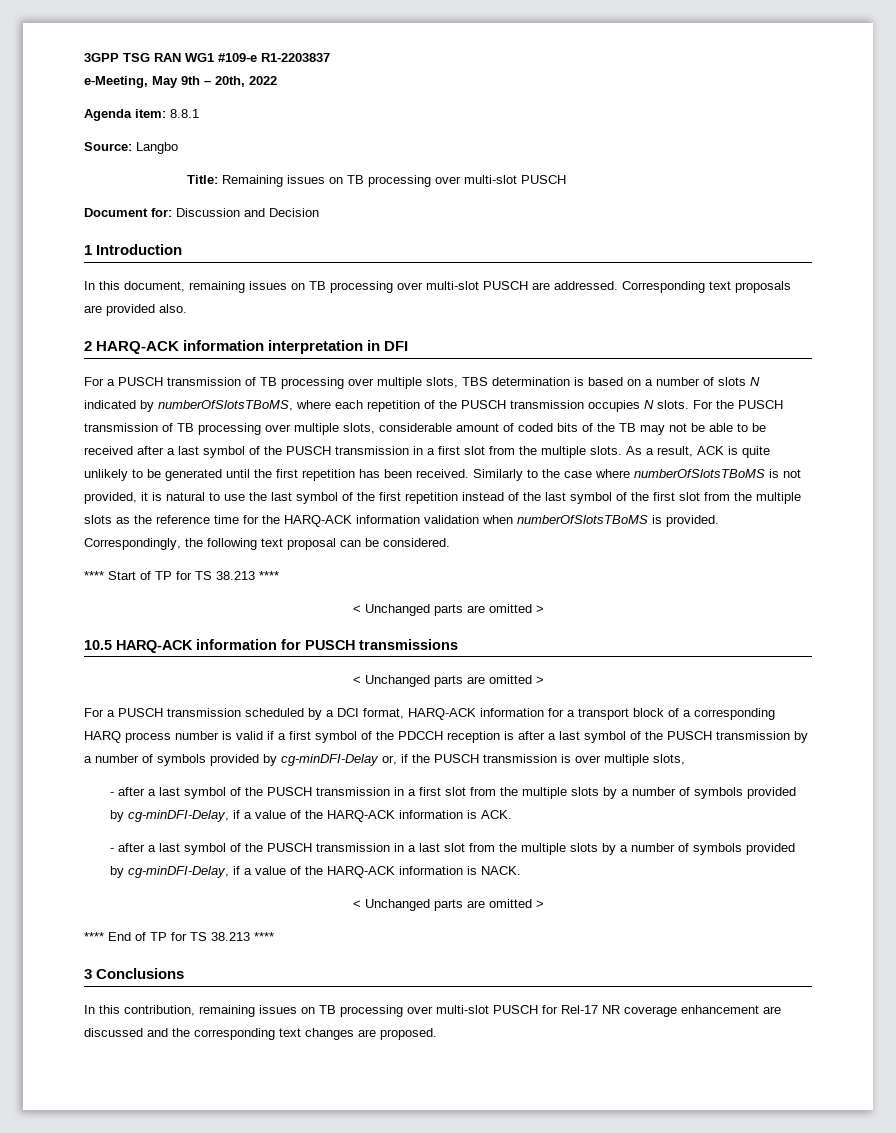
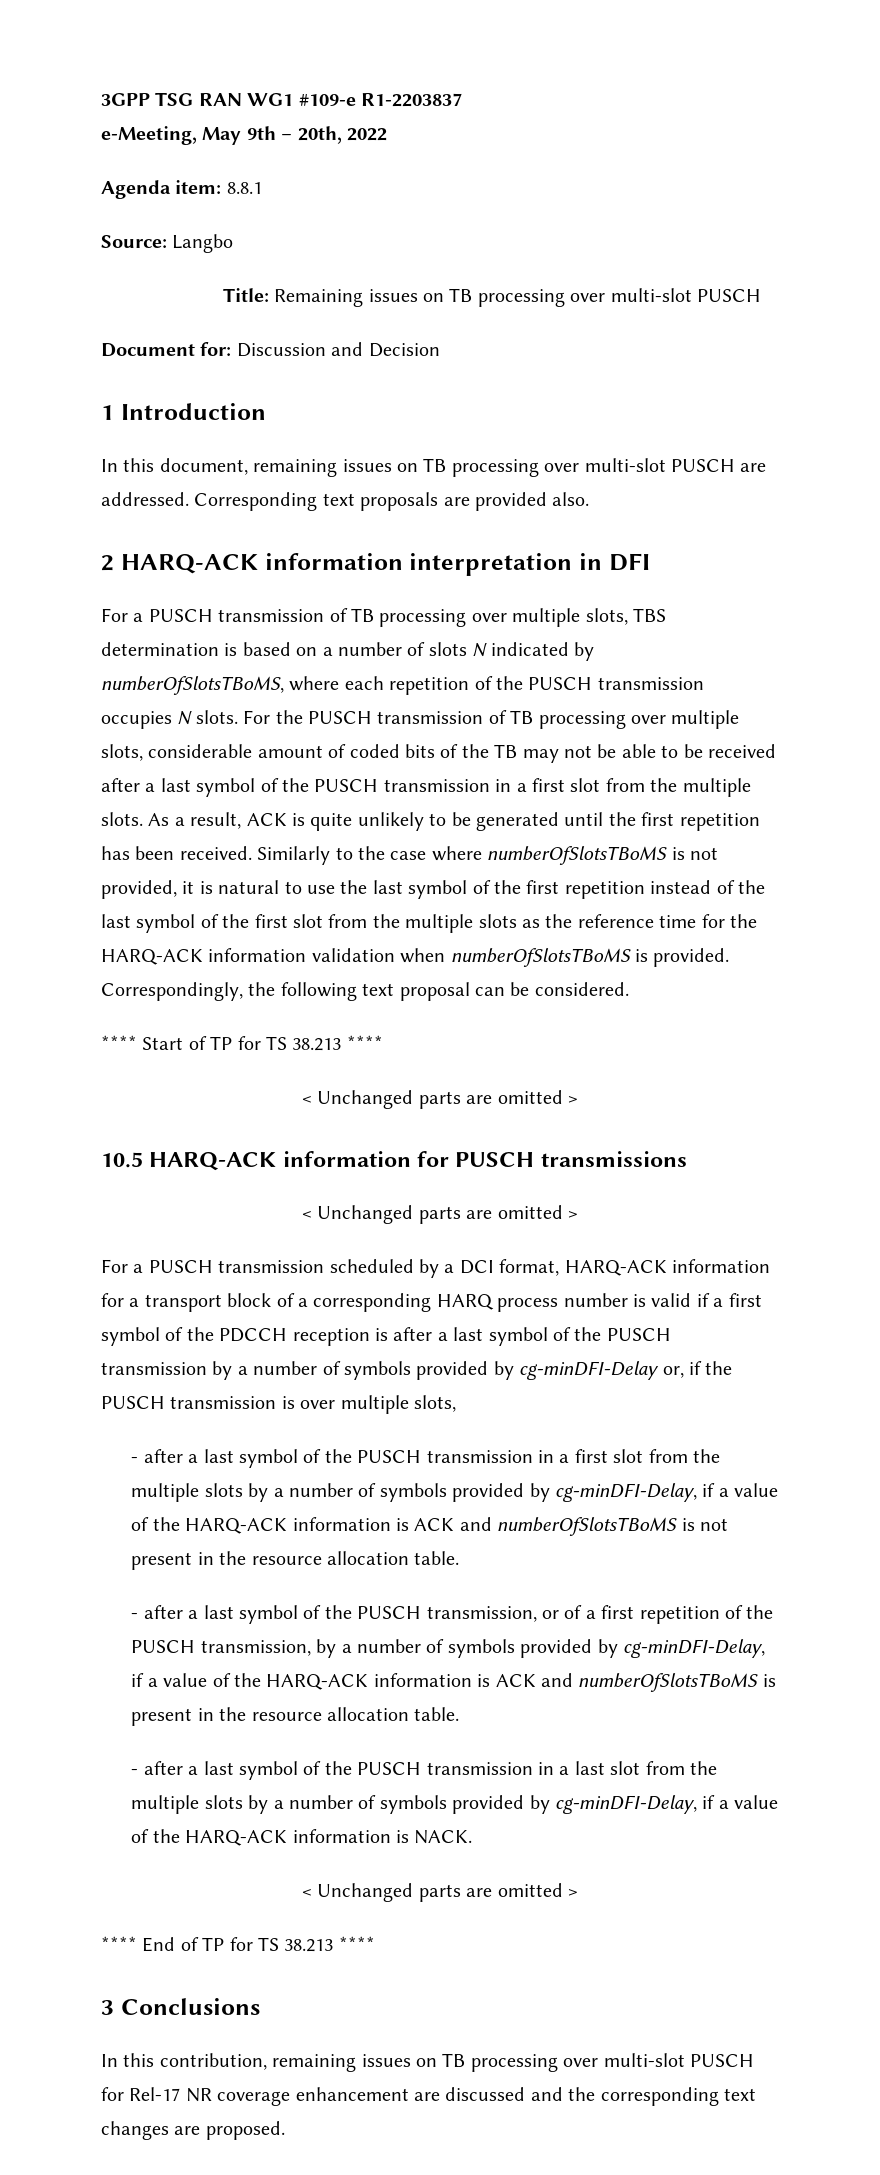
[480,810,512,819] ACK. -> [414,1517,729,1536] [131,1551,460,1570] [131,1605,774,1624] [131,1639,766,1658] [131,1673,776,1692] [131,1707,460,1726] ACK and numberOfSlotsTBoMS is not present in the resource allocation table. // - after a last symbol of the PUSCH transmission, or of a first repetition of the PUSCH transmission, by a number of symbols provided by cg-minDFI-Delay, if a value of the HARQ-ACK information is ACK and numberOfSlotsTBoMS is present in the resource allocation table.

